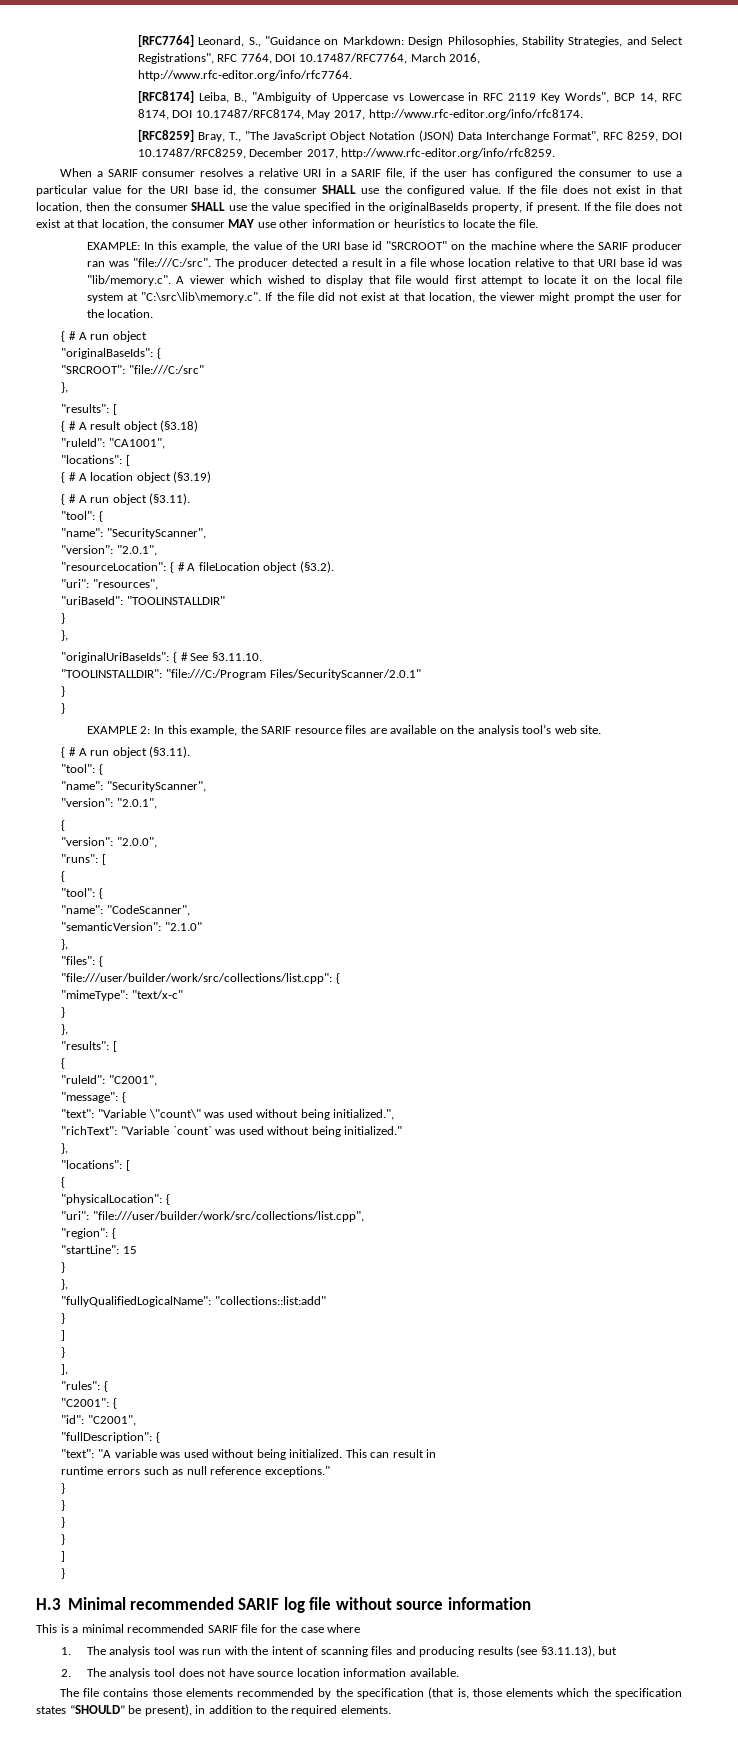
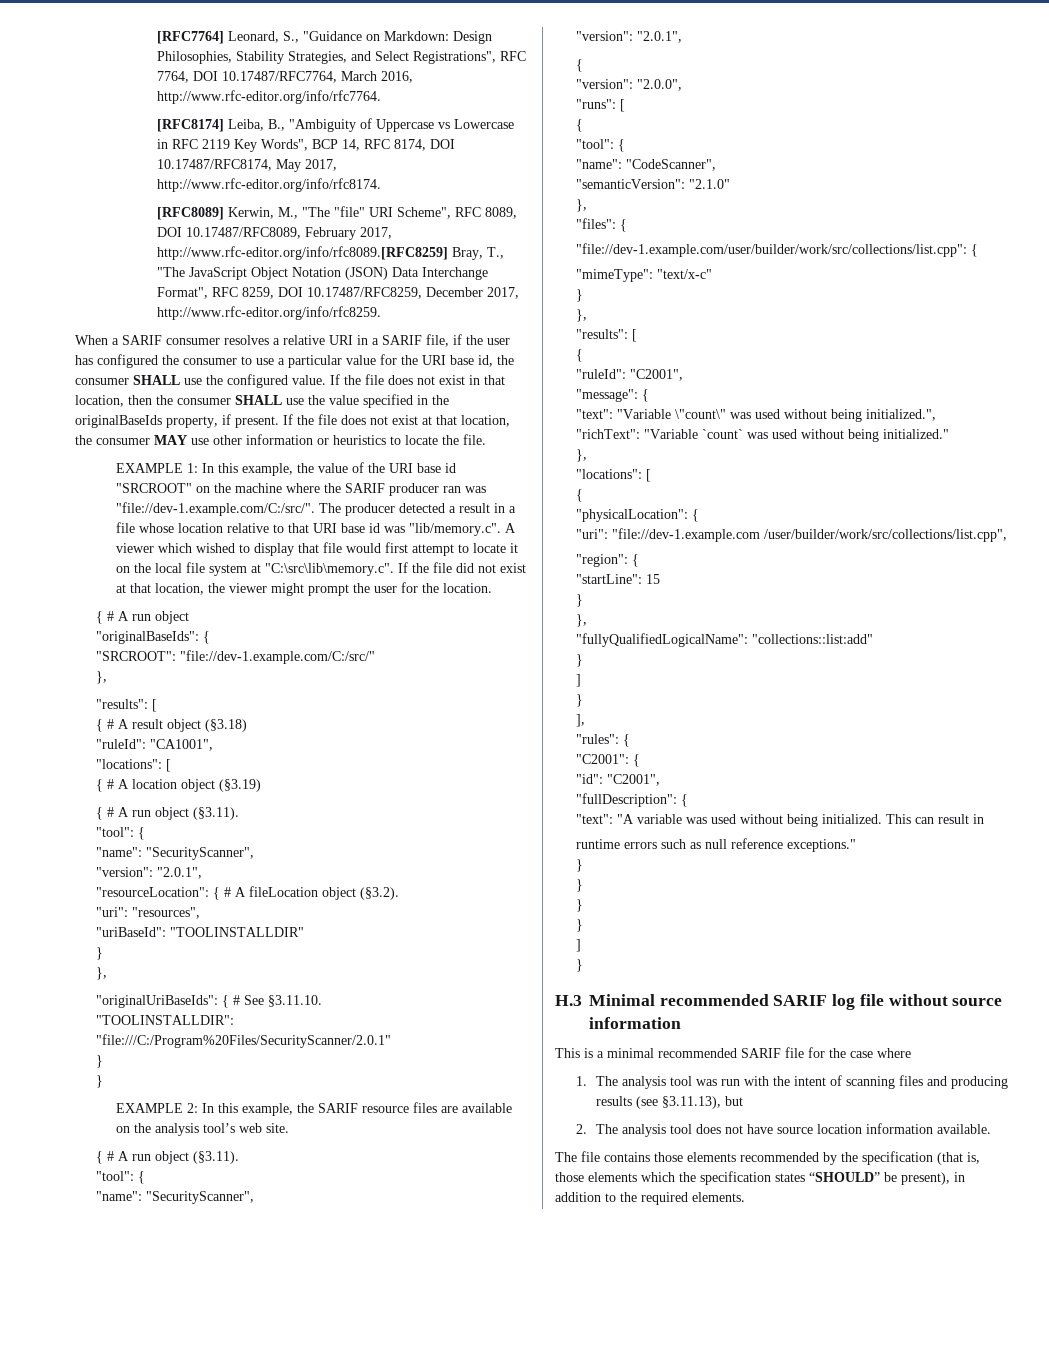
[137,129,194,142] [RFC8259] -> [157,206,518,220] [157,227,393,240] [157,246,449,260] [RFC8089] Kerwin, M., "The "file" URI Scheme", RFC 8089, DOI 10.17487/RFC8089, February 2017, http://www.rfc-editor.org/info/rfc8089.[RFC8259]
[86,242,140,250] EXAMPLE: -> [116,463,199,473] EXAMPLE 1:
[132,258,211,267] "file:///C:/src". -> [116,502,316,516] "file://dev-1.example.com/C:/src/".
[128,365,204,374] "file:///C:/src" -> [179,650,375,664] "file://dev-1.example.com/C:/src/"
[165,669,421,680] "file:///C:/Program Files/SecurityScanner/2.0.1" -> [95,1034,391,1048] "file:///C:/Program%20Files/SecurityScanner/2.0.1"
[61,973,333,984] "file:///user/builder/work/src/collections/list.cpp": -> [575,243,967,257] "file://dev-1.example.com/user/builder/work/src/collections/list.cpp":
[92,1211,364,1222] "file:///user/builder/work/src/collections/list.cpp", -> [611,528,1007,542] "file://dev-1.example.com /user/builder/work/src/collections/list.cpp",

